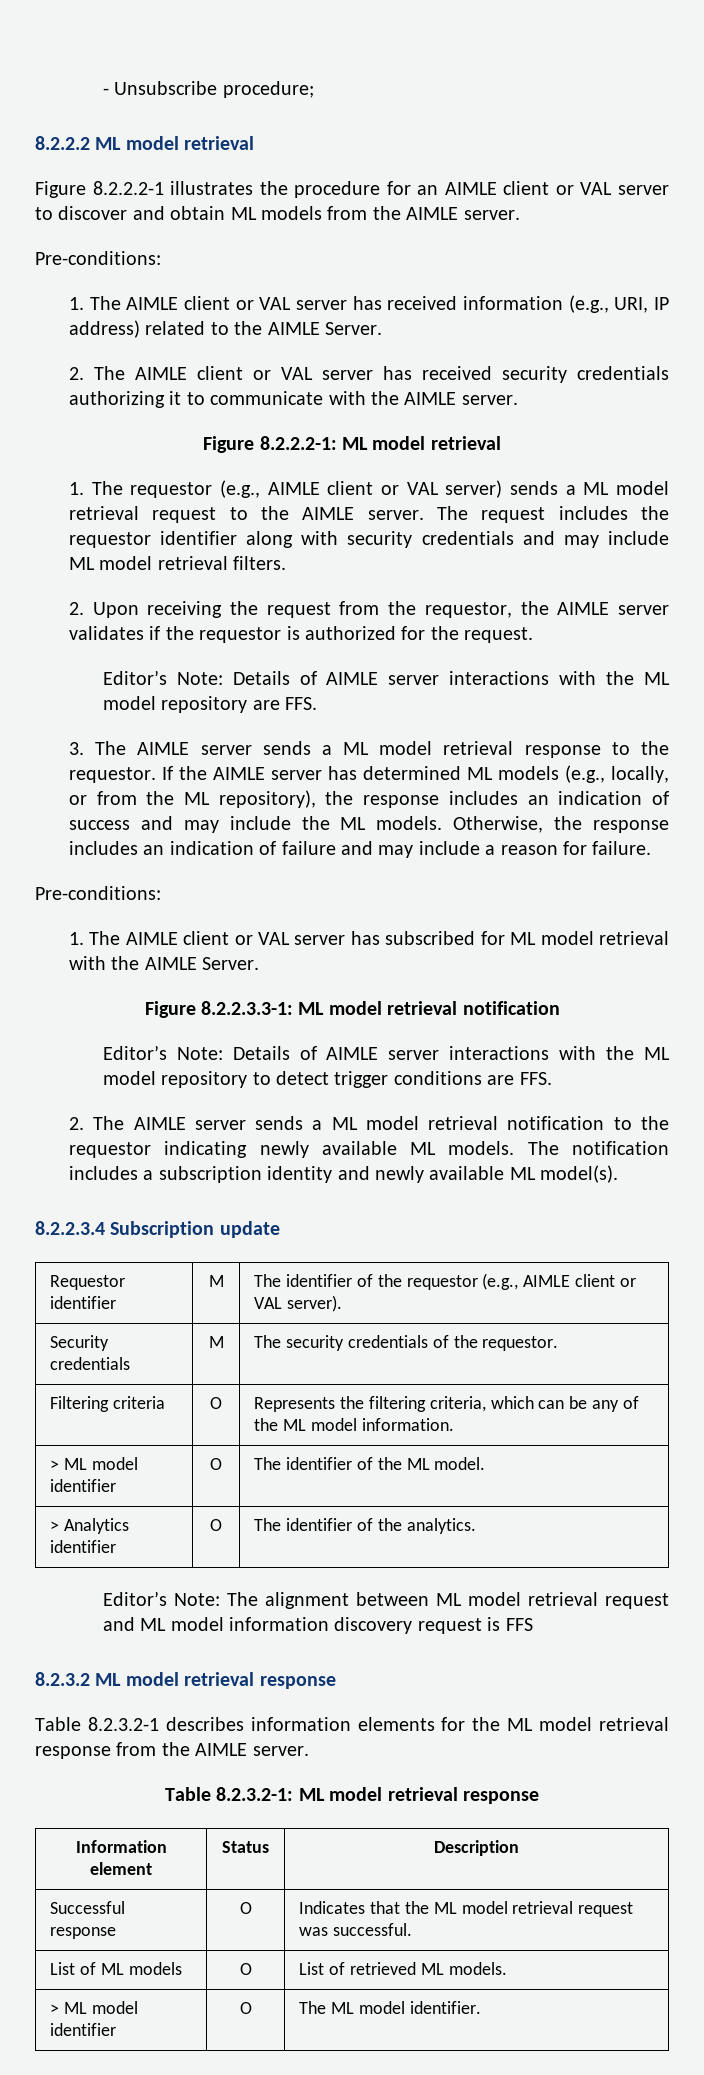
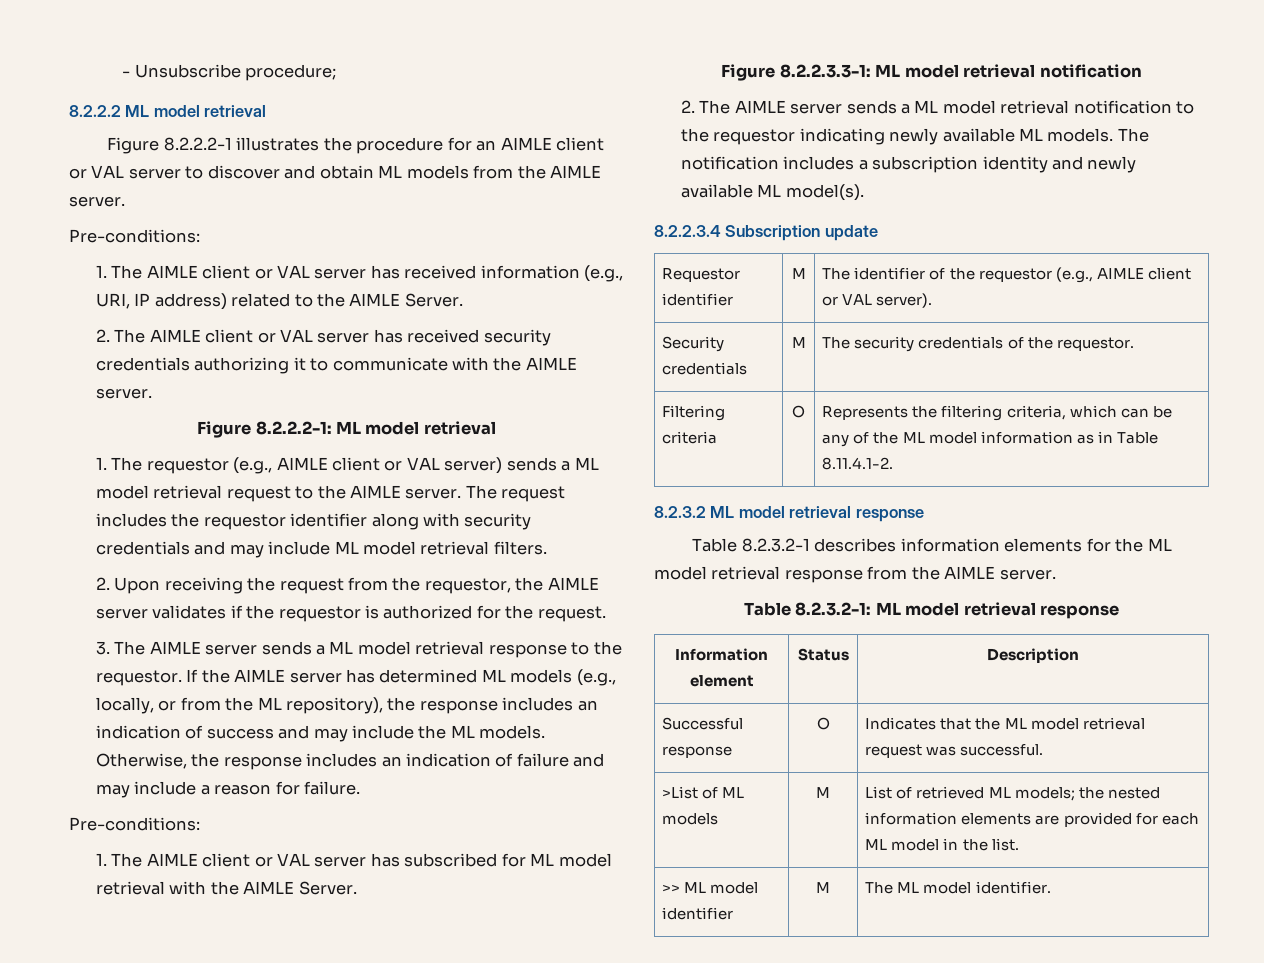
[102,670,671,685] [102,696,318,713] // Editor’s Note: Details of AIMLE server interactions with the ML model repository are FFS. -> (606, 614) none
[102,1045,671,1060] [102,1071,552,1088] // Editor’s Note: Details of AIMLE server interactions with the ML model repository to detect trigger conditions are FFS. -> (1142, 71) none
[361,1418,454,1431] [50,1457,138,1470] [50,1479,117,1492] [210,1458,222,1470] [254,1457,486,1470] [50,1518,129,1534] [50,1540,117,1553] [210,1519,222,1531] [254,1518,476,1534] [102,1591,669,1609] [102,1617,533,1634] information. // > ML model identifier | O | The identifier of the ML model. // > Analytics identifier | O | The identifier of the analytics. // Editor’s Note: The alignment between ML model retrieval request and ML model information discovery request is FFS -> [980,431,1158,444] [822,457,894,470] information as in Table 8.11.4.1-2.
[50,1962,76,1975] List -> [662,786,699,799] >List
[239,1963,252,1975] O -> [816,787,830,798] M
[448,1962,507,1975] [50,2001,138,2014] [50,2023,117,2036] [239,2002,252,2014] models. // > ML model identifier | O -> [1014,787,1160,801] [865,812,1199,827] [865,838,1019,851] [662,882,759,894] [662,907,734,920] [816,882,830,893] models; the nested information elements are provided for each ML model in the list. // >> ML model identifier | M

